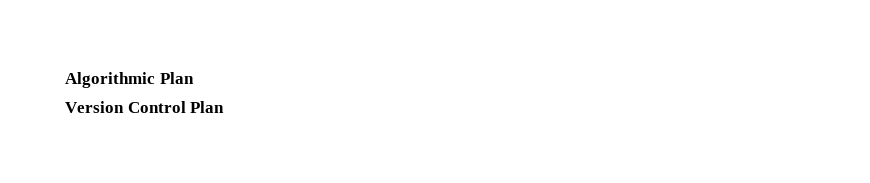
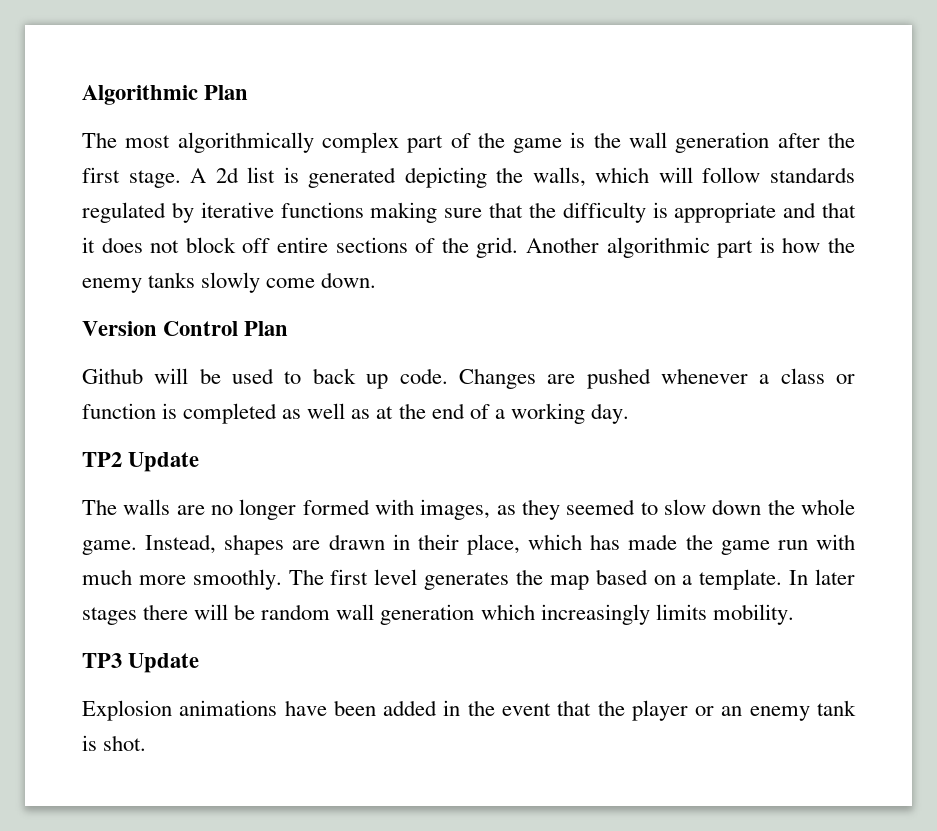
[65,101,225,113] Version Control Plan -> [82,132,855,153] [82,167,856,188] [82,202,856,223] [82,237,856,258] [82,272,377,293] [82,321,289,336] [82,368,855,389] [82,403,629,424] [82,452,200,472] [82,499,856,520] [82,534,855,555] [82,569,856,590] [82,604,794,625] [82,653,200,673] [82,700,857,721] [82,735,147,751] The most algorithmically complex part of the game is the wall generation after the first stage. A 2d list is generated depicting the walls, which will follow standards regulated by iterative functions making sure that the difficulty is appropriate and that it does not block off entire sections of the grid. Another algorithmic part is how the enemy tanks slowly come down. // Version Control Plan // Github will be used to back up code. Changes are pushed whenever a class or function is completed as well as at the end of a working day. // TP2 Update // The walls are no longer formed with images, as they seemed to slow down the whole game. Instead, shapes are drawn in their place, which has made the game run with much more smoothly. The first level generates the map based on a template. In later stages there will be random wall generation which increasingly limits mobility. // TP3 Update // Explosion animations have been added in the event that the player or an enemy tank is shot.

